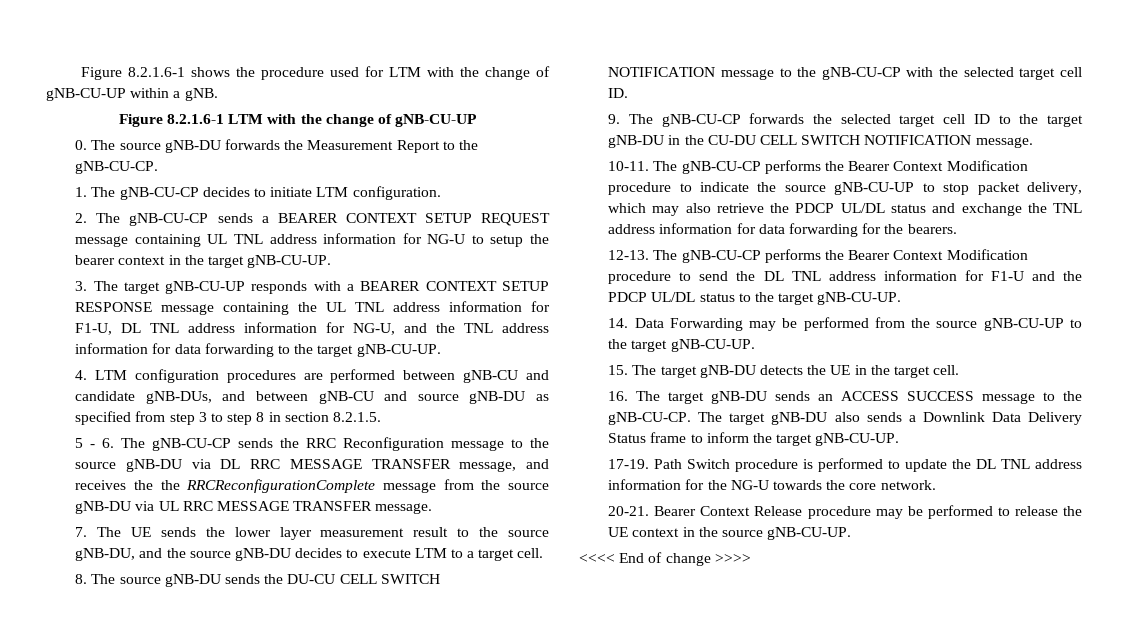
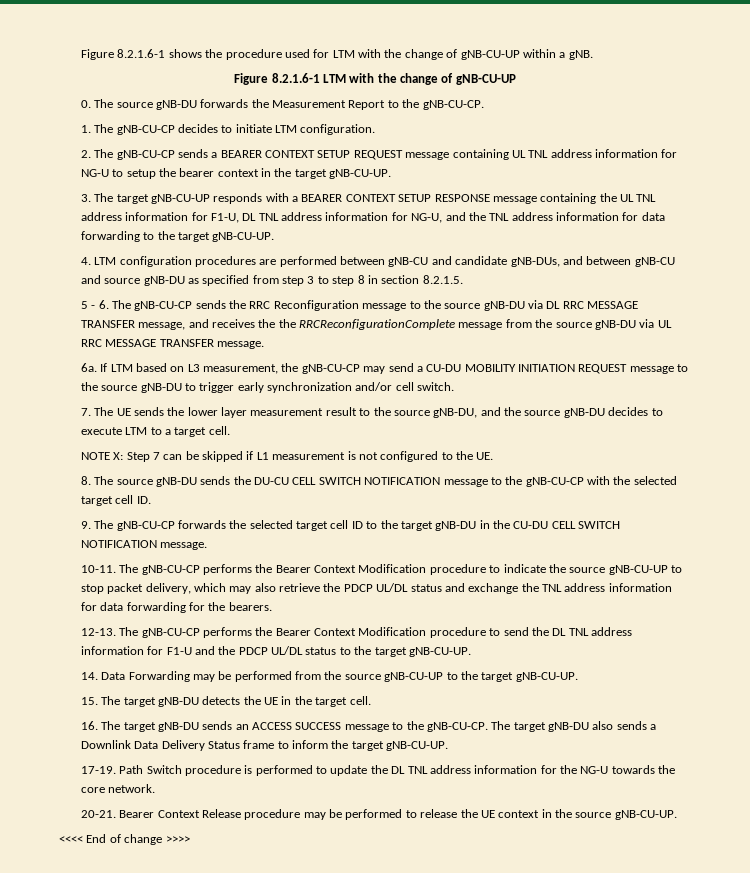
(433, 508) none -> [80,363,689,374] [80,382,455,393] // 6a. If LTM based on L3 measurement, the gNB-CU-CP may send a CU-DU MOBILITY INITIATION REQUEST message to the source gNB-DU to trigger early synchronization and/or cell switch.
(544, 553) none -> [80,451,494,462] // NOTE X: Step 7 can be skipped if L1 measurement is not configured to the UE.

